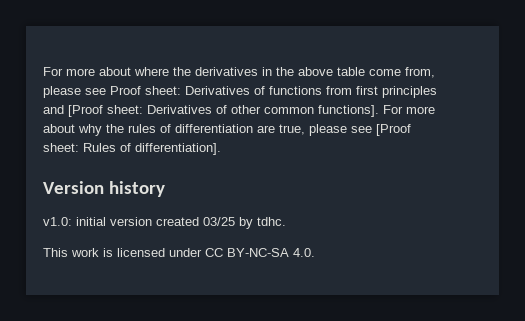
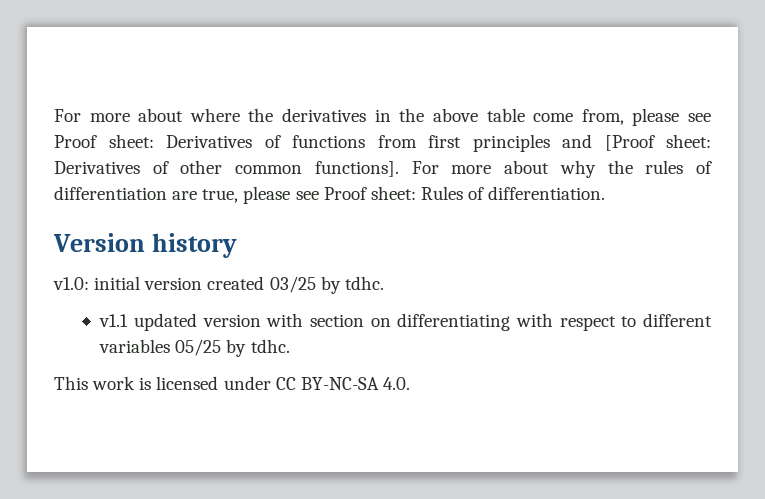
[376,124,411,136] [Proof -> [323,187,367,200] Proof
[135,143,221,155] differentiation]. -> [488,186,606,200] differentiation.
(286, 221) none -> [99,313,713,331] [99,339,290,357] // v1.1 updated version with section on differentiating with respect to different variables 05/25 by tdhc.

